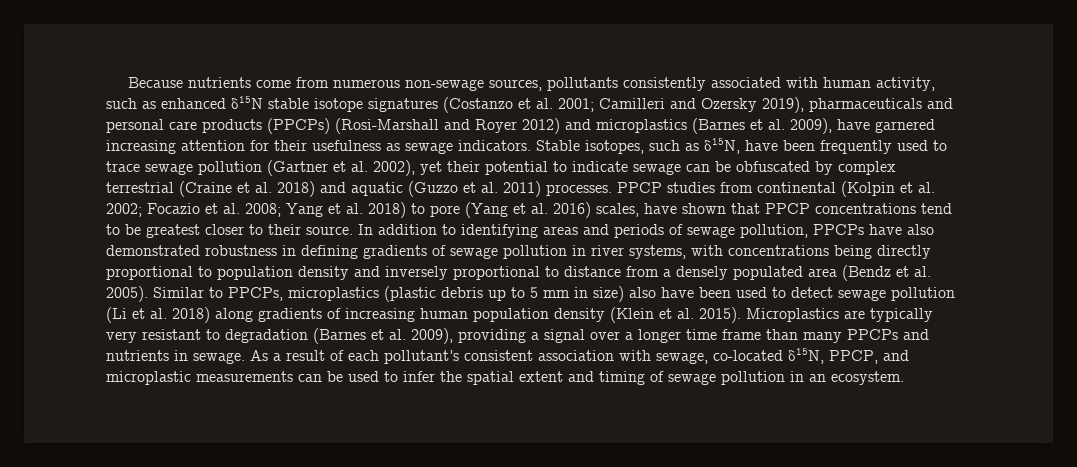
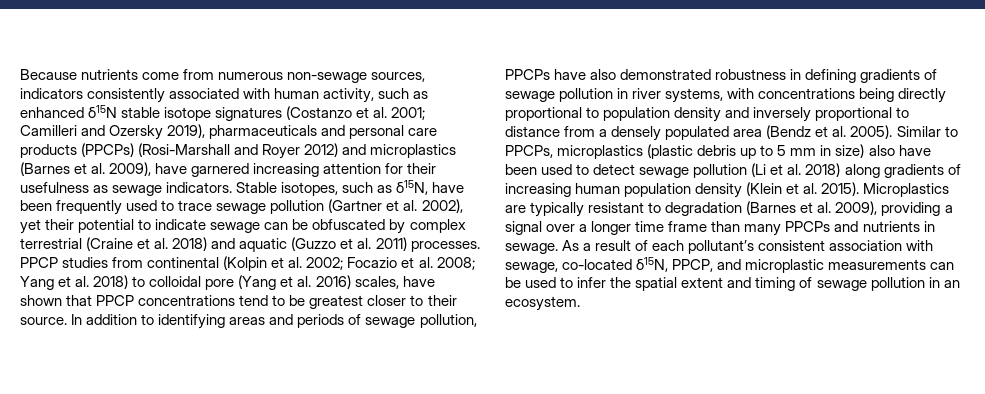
[547,77,619,91] pollutants -> [20,88,83,99] indicators
(425, 208) none -> [149,276,202,287] colloidal
[106,331,137,343] very -> (585, 209) none

